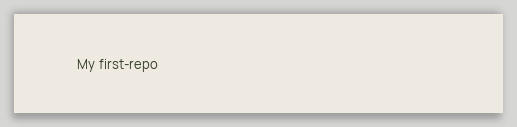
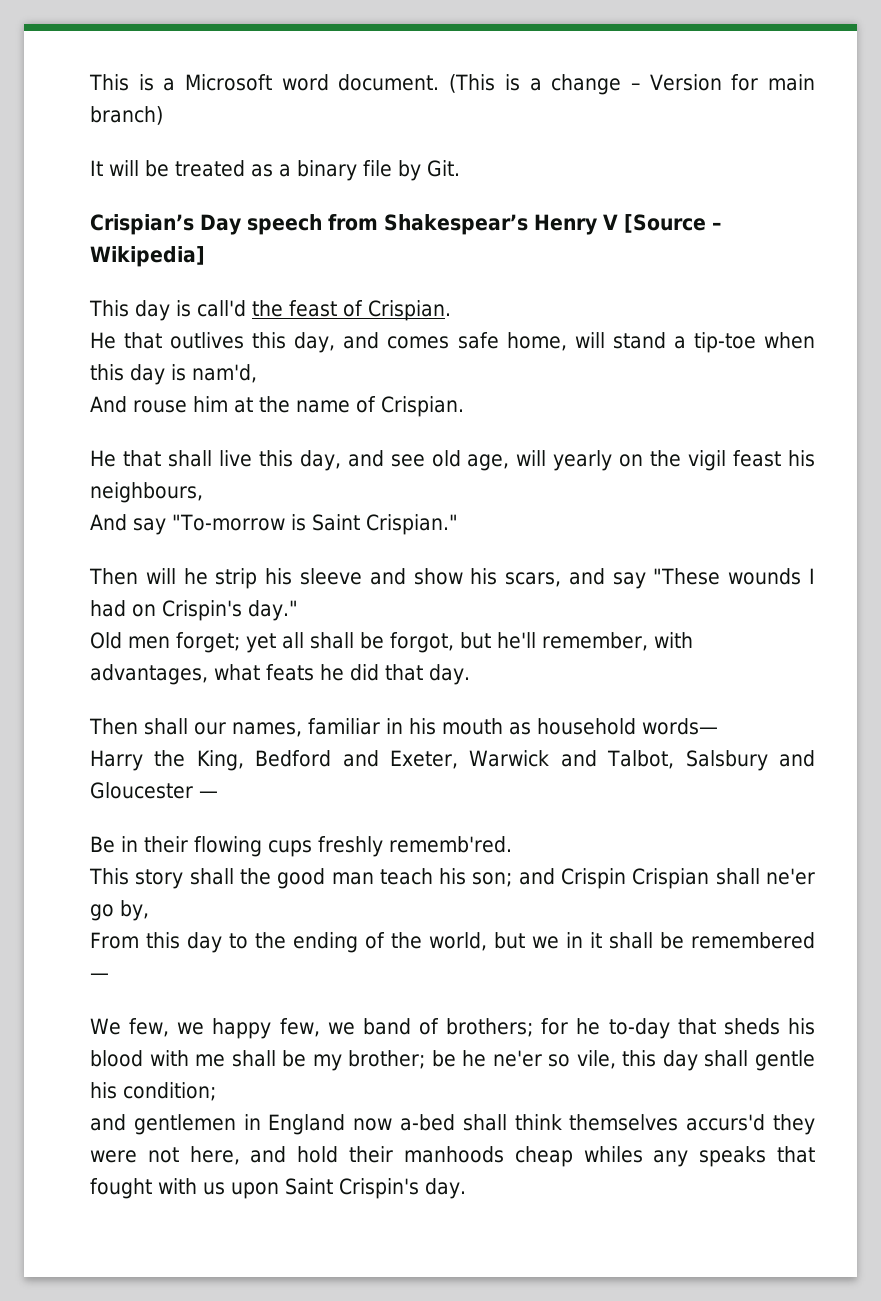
[77,59,158,72] My first-repo -> [89,74,816,95] [90,106,163,125] [90,160,460,181] [90,214,721,235] [90,246,205,267] [89,300,451,321] [90,332,816,353] [90,364,257,385] [90,396,464,417] [90,450,815,471] [90,482,203,503] [90,514,458,535] [89,568,816,589] [90,600,298,621] [90,632,693,653] [90,664,470,685] [89,718,718,737] [90,750,815,771] [90,782,218,799] [90,836,512,857] [89,868,815,889] [90,900,149,921] [90,932,815,953] [90,973,109,980] [90,1018,815,1039] [90,1050,815,1071] [90,1082,216,1101] [90,1114,815,1135] [90,1146,816,1167] [90,1178,466,1199] This is a Microsoft word document. (This is a change – Version for main branch) // It will be treated as a binary file by Git. // Crispian’s Day speech from Shakespear’s Henry V [Source – Wikipedia] // This day is call'd the feast of Crispian. // He that outlives this day, and comes safe home, will stand a tip-toe when this day is nam'd, // And rouse him at the name of Crispian. // He that shall live this day, and see old age, will yearly on the vigil feast his neighbours, // And say "To-morrow is Saint Crispian." // Then will he strip his sleeve and show his scars, and say "These wounds I had on Crispin's day." // Old men forget; yet all shall be forgot, but he'll remember, with advantages, what feats he did that day. // Then shall our names, familiar in his mouth as household words— // Harry the King, Bedford and Exeter, Warwick and Talbot, Salsbury and Gloucester — // Be in their flowing cups freshly rememb'red. // This story shall the good man teach his son; and Crispin Crispian shall ne'er go by, // From this day to the ending of the world, but we in it shall be remembered — // We few, we happy few, we band of brothers; for he to-day that sheds his blood with me shall be my brother; be he ne'er so vile, this day shall gentle his condition; // and gentlemen in England now a-bed shall think themselves accurs'd they were not here, and hold their manhoods cheap whiles any speaks that fought with us upon Saint Crispin's day.

